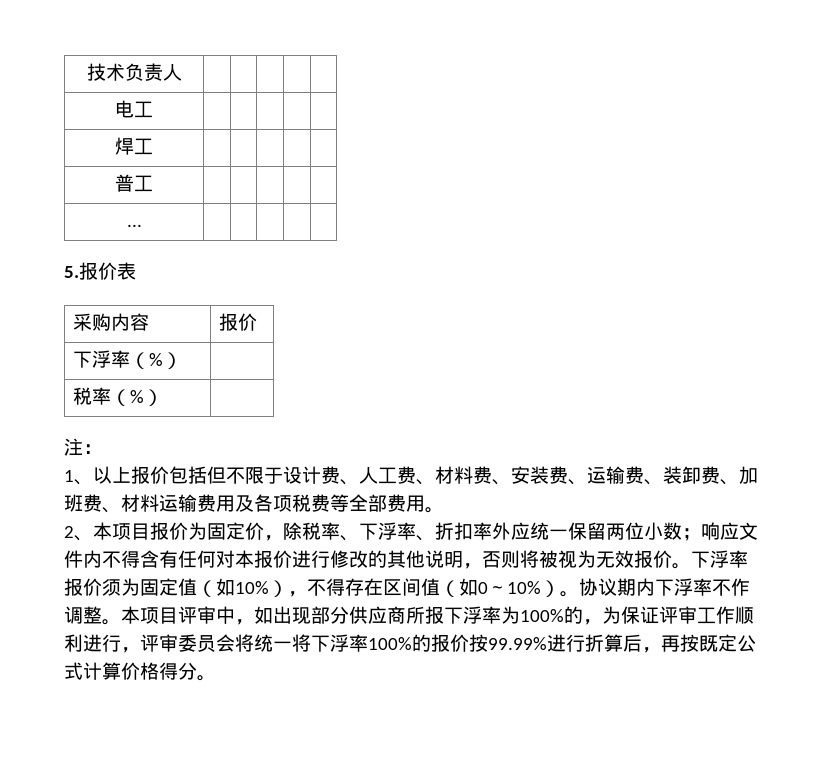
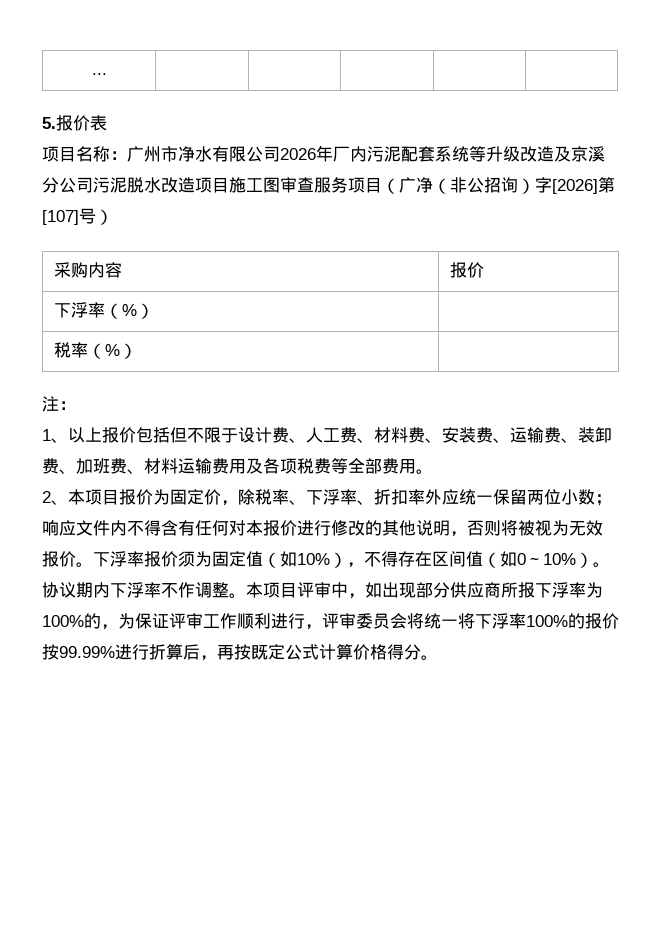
[86,63,182,81] [115,100,153,118] [115,137,153,155] [115,174,153,192] [126,224,142,227] [64,262,136,280] 技术负责人 | | | | | // 电工 | | | | | // 焊工 | | | | | // 普工 | | | | | // ... | | | | | // 5.报价表 -> [91,73,107,75] [42,115,107,131] [42,145,605,162] [42,177,615,194] [42,208,113,225] ... | | | | | // 5.报价表 // 项目名称：广州市净水有限公司2026年厂内污泥配套系统等升级改造及京溪分公司污泥脱水改造项目施工图审查服务项目（广净（非公招询）字[2026]第[107]号）

